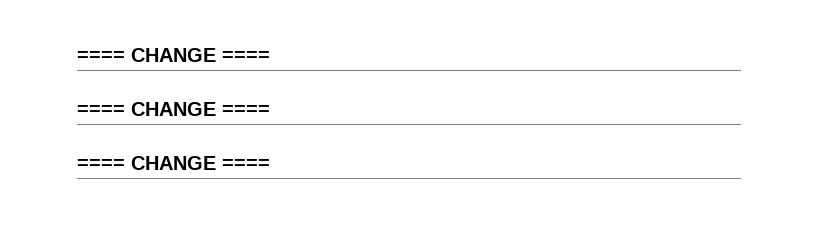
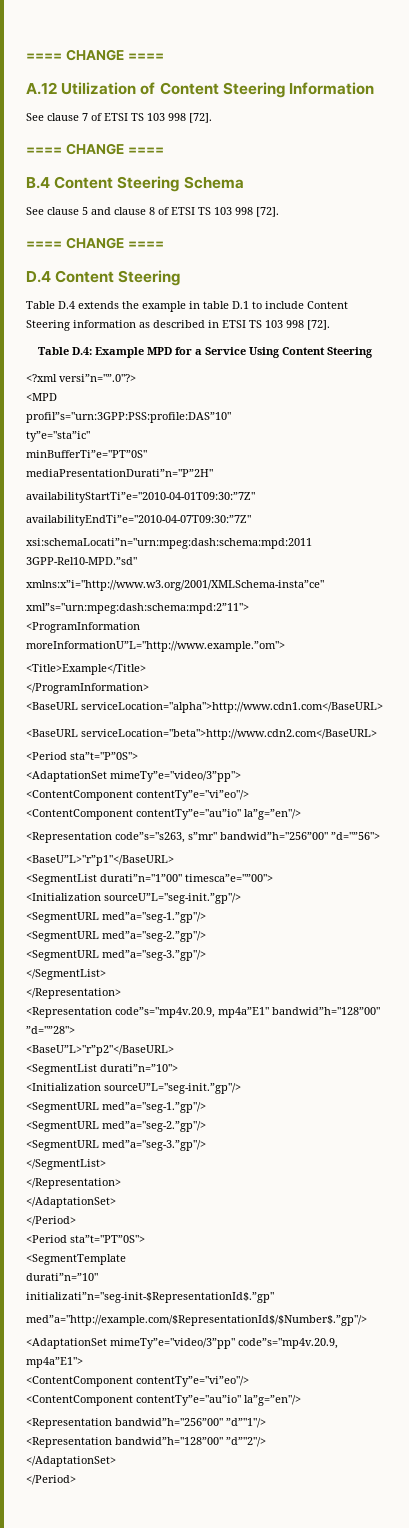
[77,48,270,62] [77,102,270,116] [77,156,270,170] ==== CHANGE ==== // ==== CHANGE ==== // ==== CHANGE ==== -> [26,49,164,61] [26,82,374,98] [26,113,212,123] [26,143,164,155] [26,176,244,192] [26,207,279,217] [26,237,164,249] [26,270,181,286] [26,301,348,312] [26,320,330,331] [37,347,373,358] [26,374,136,382] [26,393,57,401] [26,412,231,423] [26,431,90,442] [26,450,147,458] [26,469,213,477] [26,492,255,503] [26,515,251,526] [26,538,312,549] [26,557,137,565] [26,580,324,591] [26,603,249,614] [26,622,140,633] [26,641,285,652] [26,664,146,675] [26,683,149,694] [26,702,383,713] [26,729,377,740] [26,752,138,760] [26,771,241,782] [26,790,249,801] [26,809,301,820] [26,832,380,843] [26,855,174,866] [26,874,273,885] [26,893,241,904] [26,912,206,923] [26,931,206,942] [26,950,206,961] [26,969,106,980] [26,988,121,999] [26,1007,380,1018] [26,1026,75,1034] [26,1045,174,1056] [26,1064,178,1075] [26,1083,241,1094] [26,1102,206,1113] [26,1121,206,1132] [26,1140,206,1151] [26,1159,106,1170] [26,1178,121,1189] [26,1197,116,1208] [26,1216,76,1226] [26,1235,145,1243] [26,1254,126,1265] [26,1273,98,1281] [26,1292,274,1303] [26,1315,367,1326] [26,1338,338,1349] [26,1357,83,1368] [26,1376,249,1387] [26,1395,301,1406] [26,1418,266,1429] [26,1437,266,1448] [26,1456,116,1467] [26,1475,76,1485] ==== CHANGE ==== // A.12 Utilization of Content Steering Information // See clause 7 of ETSI TS 103 998 [72]. // ==== CHANGE ==== // B.4 Content Steering Schema // See clause 5 and clause 8 of ETSI TS 103 998 [72]. // ==== CHANGE ==== // D.4 Content Steering // Table D.4 extends the example in table D.1 to include Content Steering information as described in ETSI TS 103 998 [72]. // Table D.4: Example MPD for a Service Using Content Steering // <?xml versi”n="”.0"?> // <MPD // profil”s="urn:3GPP:PSS:profile:DAS”10" // ty”e="sta”ic" // minBufferTi”e="PT”0S" // mediaPresentationDurati”n="P”2H" // availabilityStartTi”e="2010-04-01T09:30:”7Z" // availabilityEndTi”e="2010-04-07T09:30:”7Z" // xsi:schemaLocati”n="urn:mpeg:dash:schema:mpd:2011 3GPP-Rel10-MPD.”sd" // xmlns:x”i="http://www.w3.org/2001/XMLSchema-insta”ce" // xml”s="urn:mpeg:dash:schema:mpd:2”11"> // <ProgramInformation moreInformationU”L="http://www.example.”om"> // <Title>Example</Title> // </ProgramInformation> // <BaseURL serviceLocation="alpha">http://www.cdn1.com</BaseURL> // <BaseURL serviceLocation="beta">http://www.cdn2.com</BaseURL> // <Period sta”t="P”0S"> // <AdaptationSet mimeTy”e="video/3”pp"> // <ContentComponent contentTy”e="vi”eo"/> // <ContentComponent contentTy”e="au”io" la”g=”en"/> // <Representation code”s="s263, s”mr" bandwid”h="256”00" ”d="”56"> // <BaseU”L>"r”p1"</BaseURL> // <SegmentList durati”n="1”00" timesca”e="”00"> // <Initialization sourceU”L="seg-init.”gp"/> // <SegmentURL med”a="seg-1.”gp"/> // <SegmentURL med”a="seg-2.”gp"/> // <SegmentURL med”a="seg-3.”gp"/> // </SegmentList> // </Representation> // <Representation code”s="mp4v.20.9, mp4a”E1" bandwid”h="128”00" ”d="”28"> // <BaseU”L>"r”p2"</BaseURL> // <SegmentList durati”n=”10"> // <Initialization sourceU”L="seg-init.”gp"/> // <SegmentURL med”a="seg-1.”gp"/> // <SegmentURL med”a="seg-2.”gp"/> // <SegmentURL med”a="seg-3.”gp"/> // </SegmentList> // </Representation> // </AdaptationSet> // </Period> // <Period sta”t="PT”0S"> // <SegmentTemplate // durati”n=”10" // initializati”n="seg-init-$RepresentationId$.”gp" // med”a="http://example.com/$RepresentationId$/$Number$.”gp"/> // <AdaptationSet mimeTy”e="video/3”pp" code”s="mp4v.20.9, mp4a”E1"> // <ContentComponent contentTy”e="vi”eo"/> // <ContentComponent contentTy”e="au”io" la”g=”en"/> // <Representation bandwid”h="256”00" ”d”"1"/> // <Representation bandwid”h="128”00" ”d”"2"/> // </AdaptationSet> // </Period>

